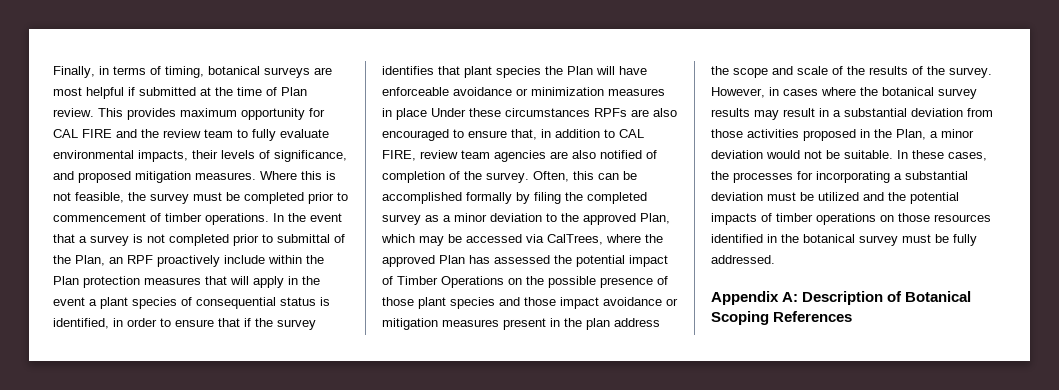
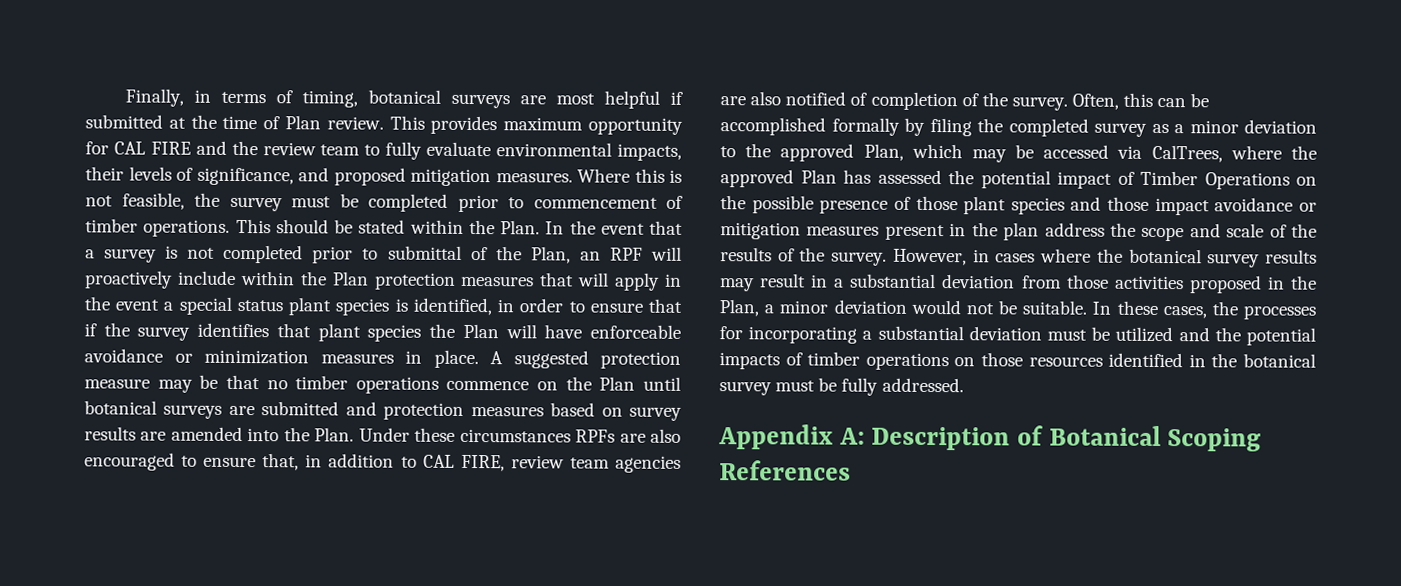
(269, 219) none -> [235,218,540,235] This should be stated within the Plan.
(153, 259) none -> [651,246,683,261] will
[100,297,316,309] plant species of consequential status -> [178,296,390,316] special status plant species
[396,108,427,120] place -> [433,349,681,369] [84,374,681,394] [84,400,683,421] [84,426,355,442] place. A suggested protection measure may be that no timber operations commence on the Plan until botanical surveys are submitted and protection measures based on survey results are amended into the Plan.

